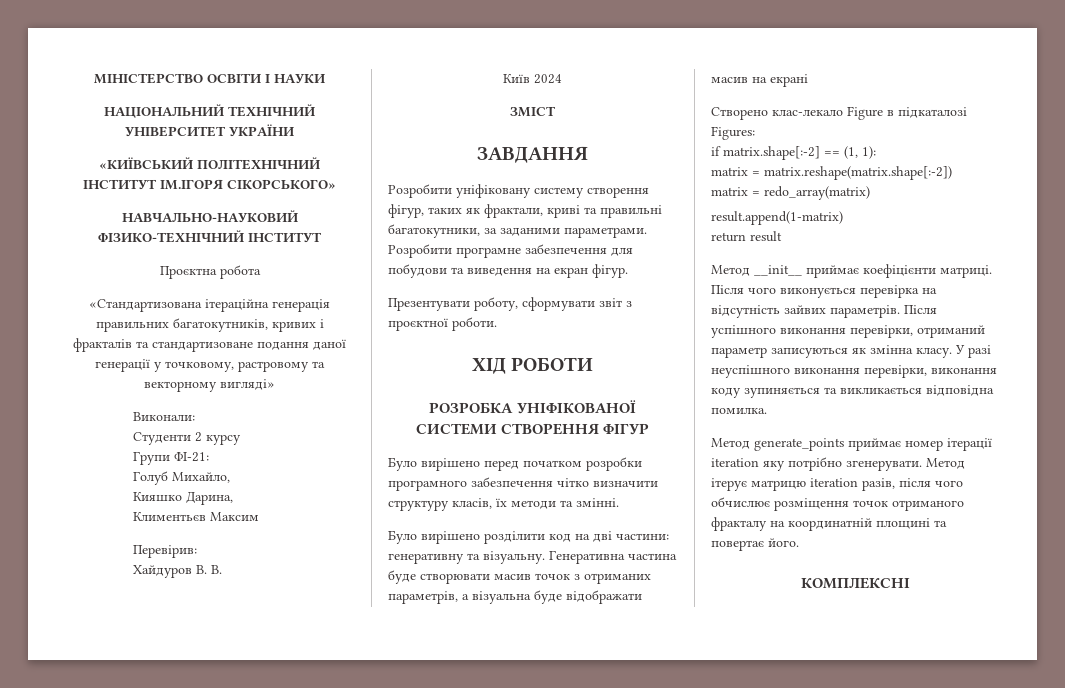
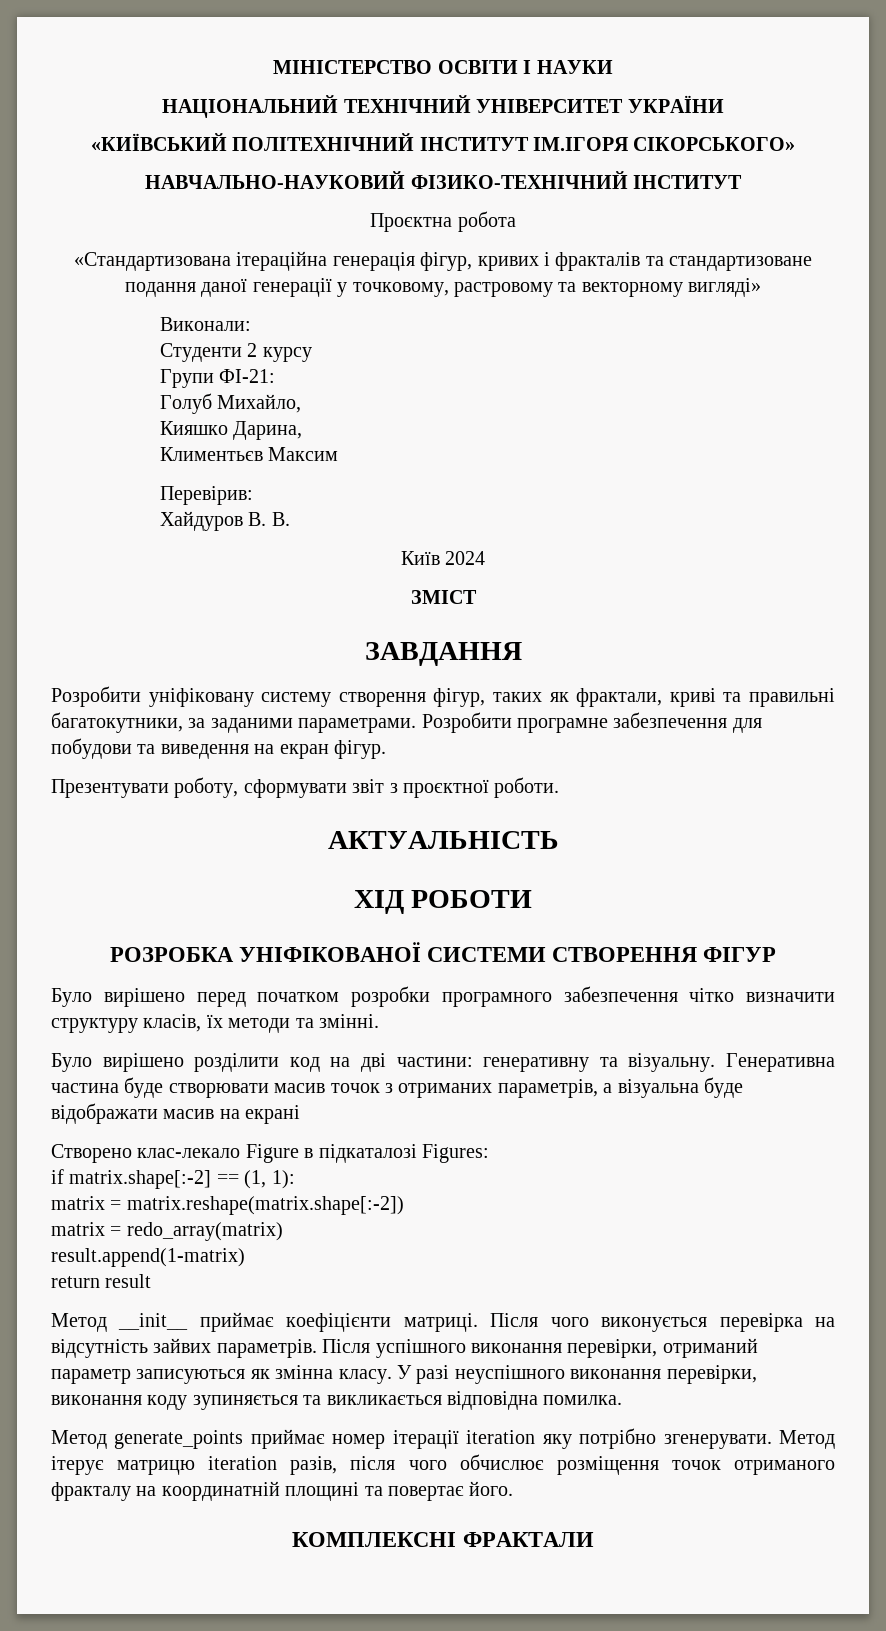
[95,318,268,332] правильних багатокутників, -> [420,252,473,271] фігур,
(497, 324) none -> [327,831,559,849] // АКТУАЛЬНІСТЬ
(910, 583) none -> [462,1532,594,1547] ФРАКТАЛИ

